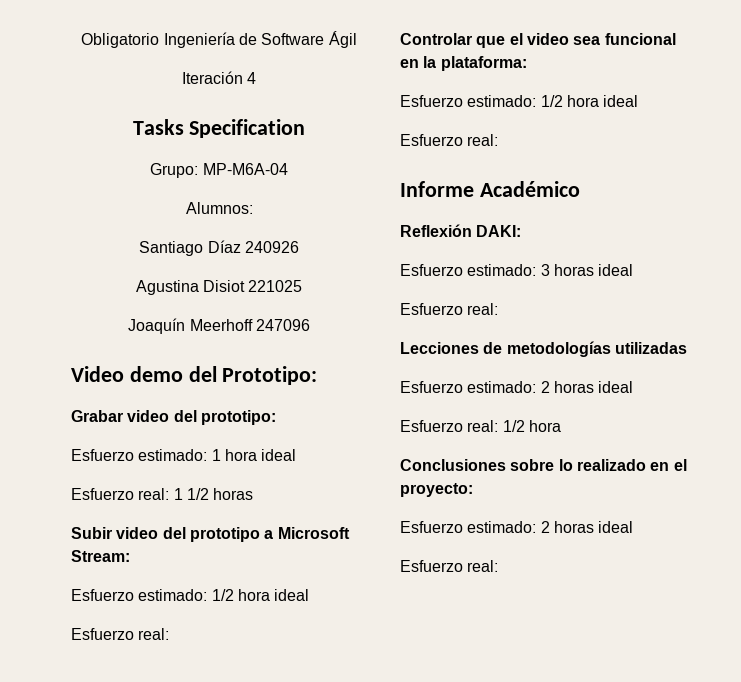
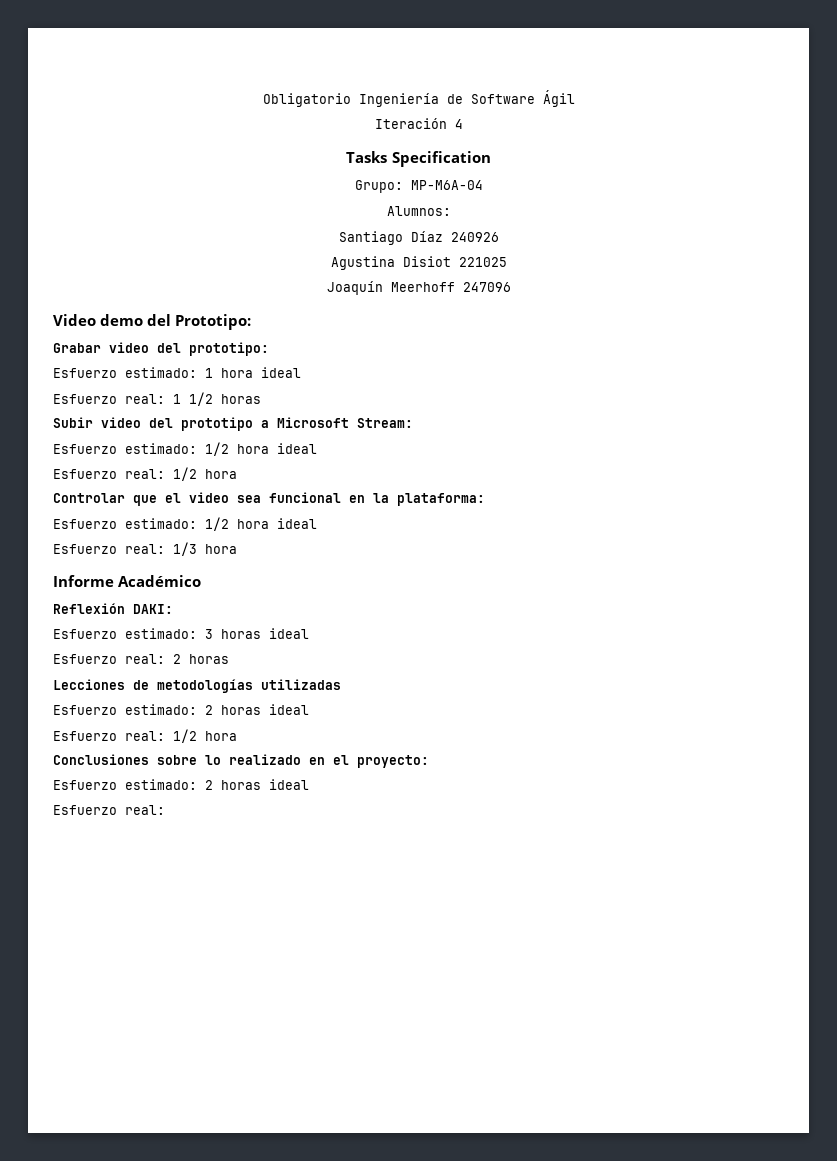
(170, 634) none -> [173,467,237,481] 1/2 hora
(499, 140) none -> [173,542,237,556] 1/3 hora
(499, 309) none -> [173,654,229,664] 2 horas

